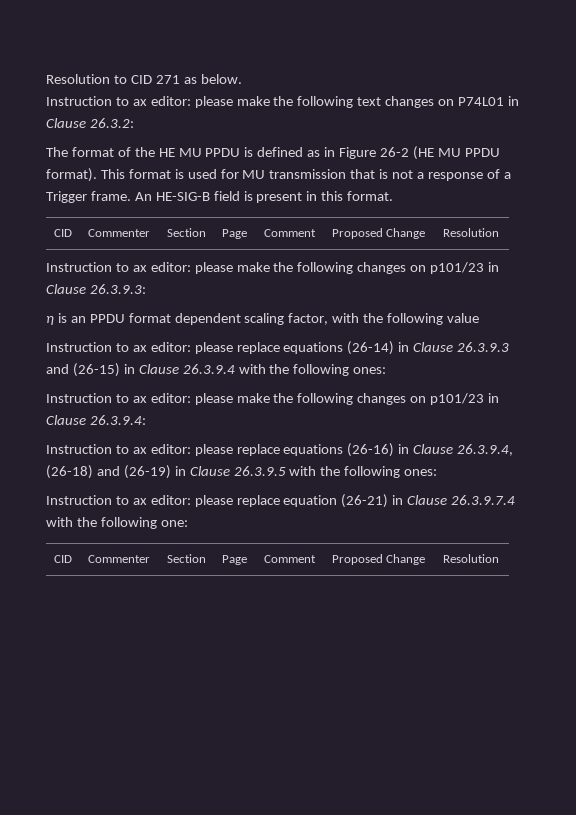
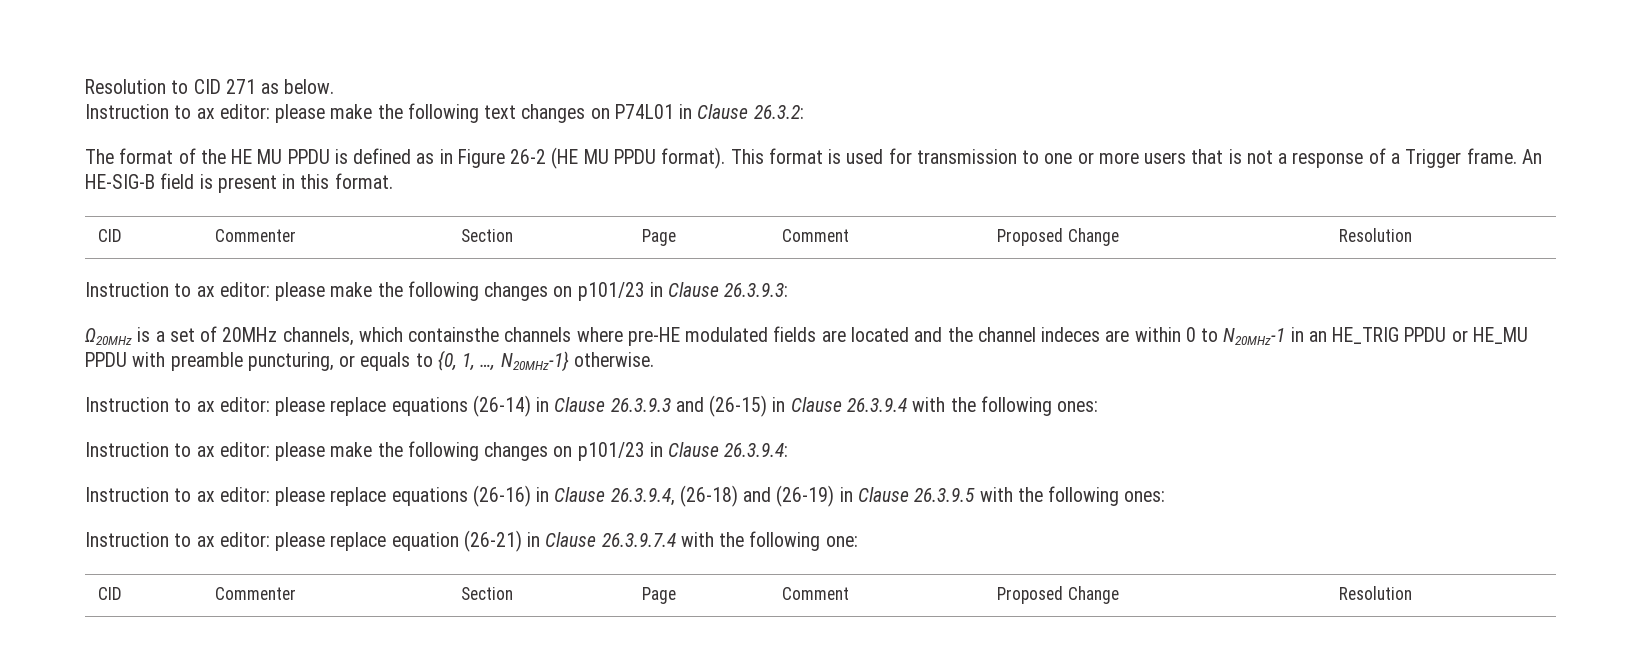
[242,169,347,179] MU transmission -> [916,149,1187,164] transmission to one or more users
[46,313,480,325] η is an PPDU format dependent scaling factor, with the following value -> [85,326,1528,346] [85,350,654,372] Ω20MHz is a set of 20MHz channels, which containsthe channels where pre-HE modulated fields are located and the channel indeces are within 0 to N20MHz-1 in an HE_TRIG PPDU or HE_MU PPDU with preamble puncturing, or equals to {0, 1, …, N20MHz-1} otherwise.

